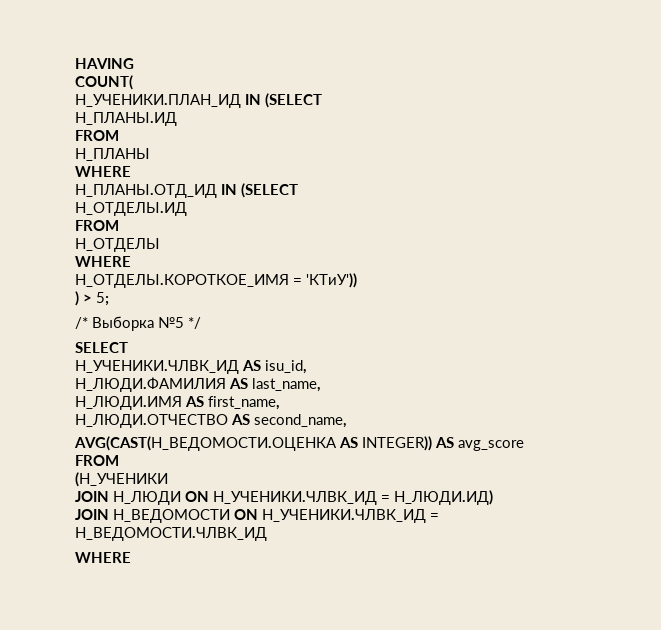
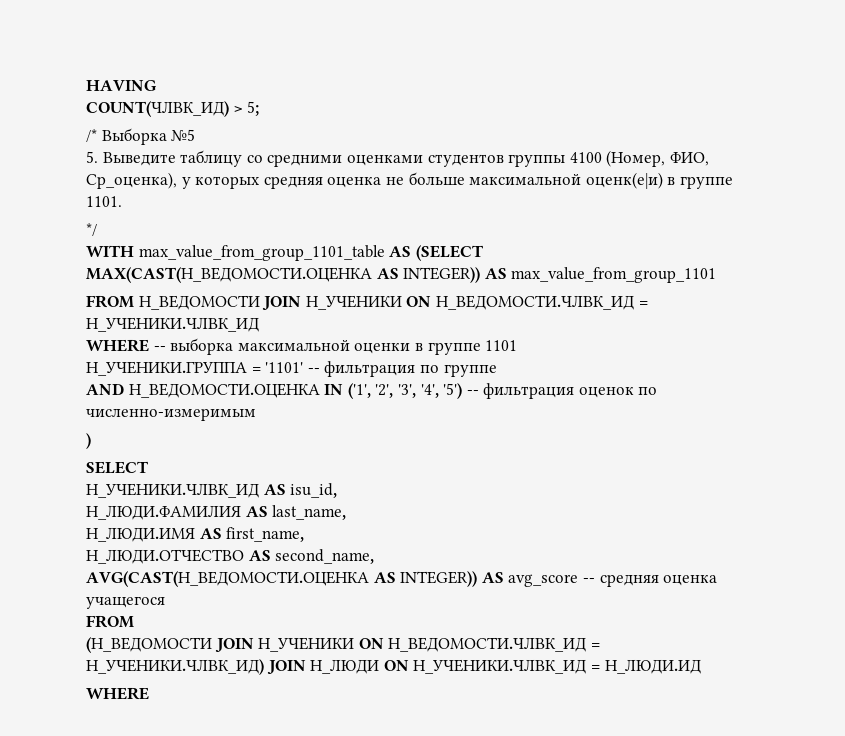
[75,75,133,90] [75,93,322,108] [75,112,177,126] [75,130,119,141] [75,148,150,161] [75,166,131,177] [75,183,298,198] [75,202,187,216] [75,220,119,231] [75,238,160,252] [75,256,131,267] [75,273,357,288] [75,291,79,306] COUNT( // Н_УЧЕНИКИ.ПЛАН_ИД IN (SELECT // Н_ПЛАНЫ.ИД // FROM // Н_ПЛАНЫ // WHERE // Н_ПЛАНЫ.ОТД_ИД IN (SELECT // Н_ОТДЕЛЫ.ИД // FROM // Н_ОТДЕЛЫ // WHERE // Н_ОТДЕЛЫ.КОРОТКОЕ_ИМЯ = 'КТиУ')) // ) -> [86,101,229,117] COUNT(ЧЛВК_ИД)
[188,317,201,329] */ -> [86,150,709,167] [86,172,733,189] [86,196,122,207] [86,223,97,236] [86,245,483,261] [86,267,717,283] [86,295,648,311] [86,317,259,332] [86,338,518,355] [86,361,497,377] [86,383,658,399] [86,408,256,421] [86,433,91,449] // 5. Выведите таблицу со средними оценками студентов группы 4100 (Номер, ФИО, Ср_оценка), у которых средняя оценка не больше максимальной оценк(е|и) в группе 1101. // */ // WITH max_value_from_group_1101_table AS (SELECT MAX(CAST(Н_ВЕДОМОСТИ.ОЦЕНКА AS INTEGER)) AS max_value_from_group_1101 // FROM Н_ВЕДОМОСТИ JOIN Н_УЧЕНИКИ ON Н_ВЕДОМОСТИ.ЧЛВК_ИД = Н_УЧЕНИКИ.ЧЛВК_ИД // WHERE -- выборка максимальной оценки в группе 1101 // Н_УЧЕНИКИ.ГРУППА = '1101' -- фильтрация по группе // AND Н_ВЕДОМОСТИ.ОЦЕНКА IN ('1', '2', '3', '4', '5') -- фильтрация оценок по численно-измеримым // )
[75,455,119,466] [75,472,168,487] // FROM // (Н_УЧЕНИКИ // -> [582,574,718,587] [86,596,165,609] [86,615,134,628] [86,637,600,653] [86,659,264,675] -- средняя оценка учащегося // FROM // (Н_ВЕДОМОСТИ JOIN Н_УЧЕНИКИ ON Н_ВЕДОМОСТИ.ЧЛВК_ИД = Н_УЧЕНИКИ.ЧЛВК_ИД)
[394,490,493,505] [75,509,439,523] [75,527,267,541] Н_ЛЮДИ.ИД) // JOIN Н_ВЕДОМОСТИ ON Н_УЧЕНИКИ.ЧЛВК_ИД = Н_ВЕДОМОСТИ.ЧЛВК_ИД -> [604,659,701,674] Н_ЛЮДИ.ИД

